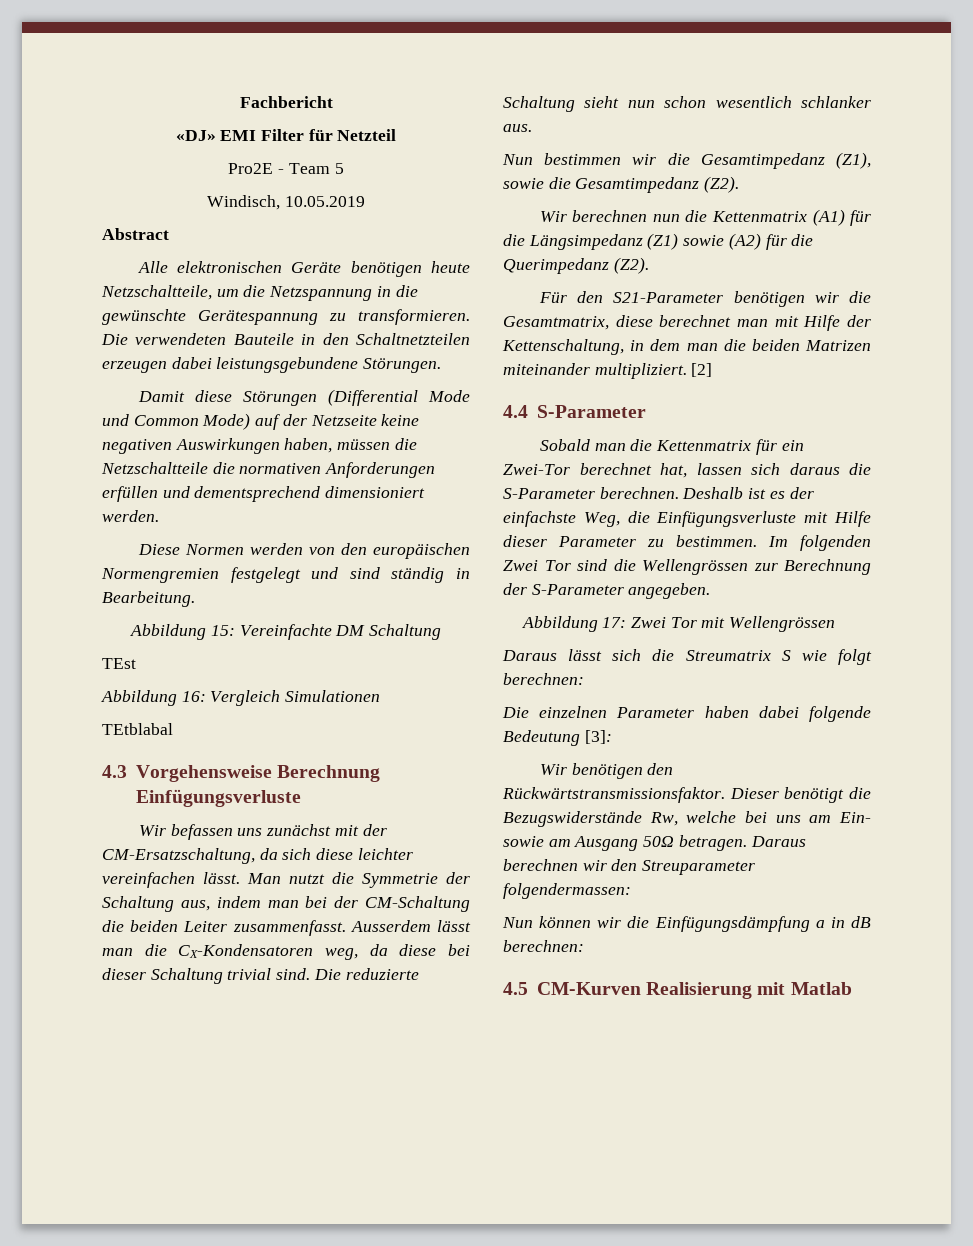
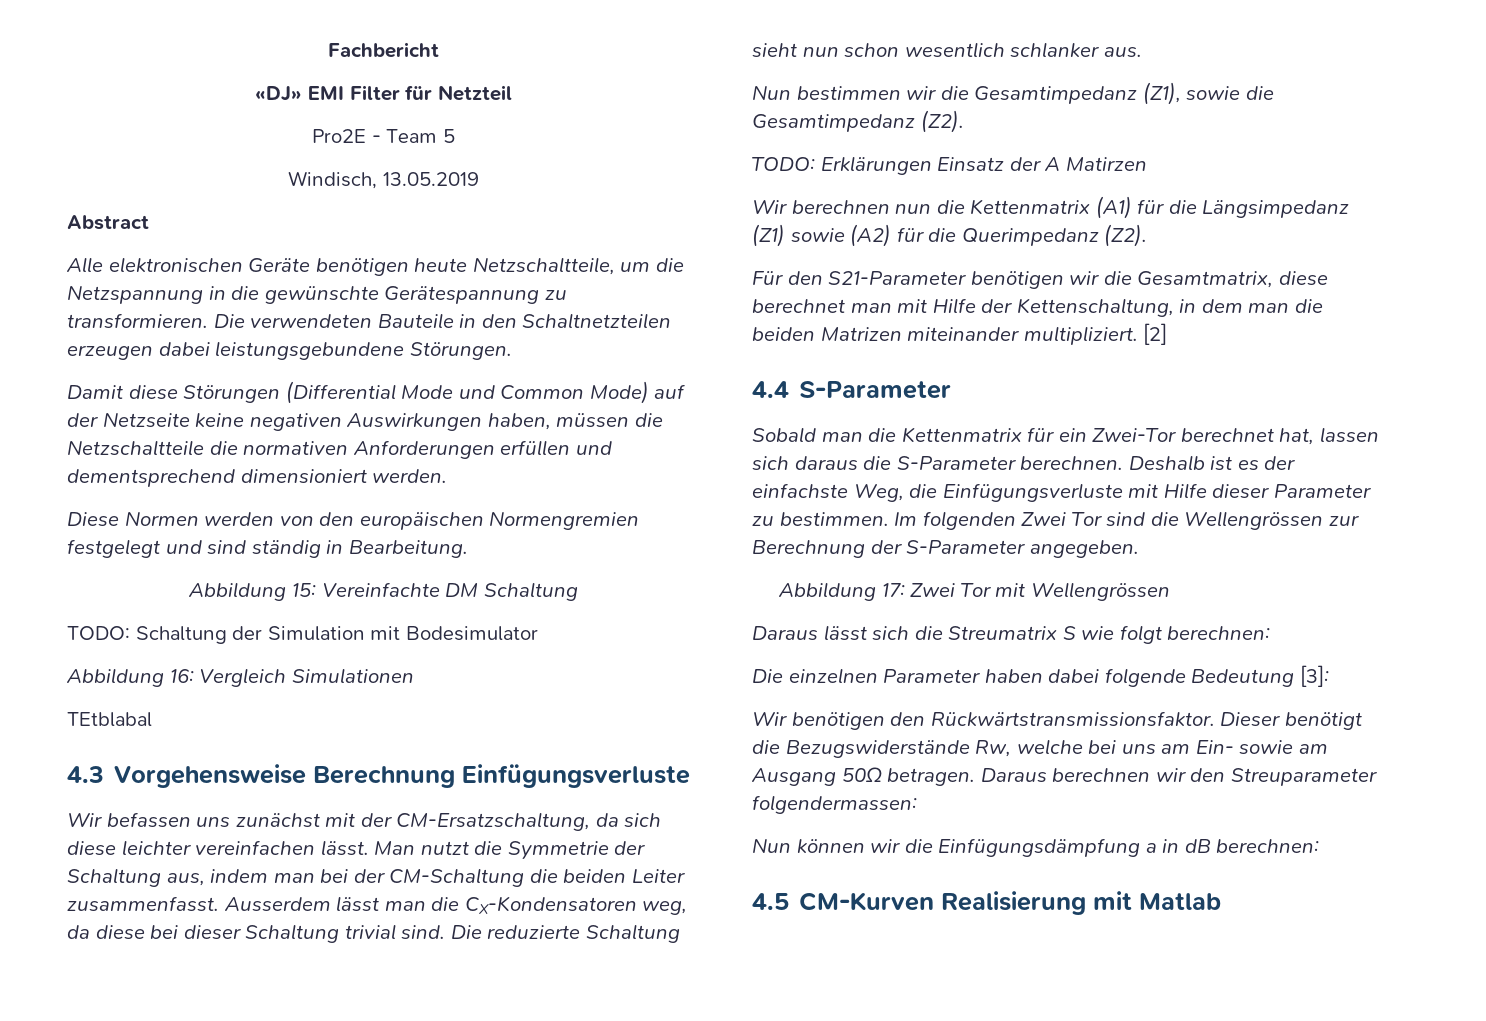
[284,196,365,207] 10.05.2019 -> [382,172,479,186] 13.05.2019
[102,658,136,669] TEst -> [67,626,538,644] TODO: Schaltung der Simulation mit Bodesimulator
(740, 184) none -> [752,156,1147,175] // TODO: Erklärungen Einsatz der A Matirzen

